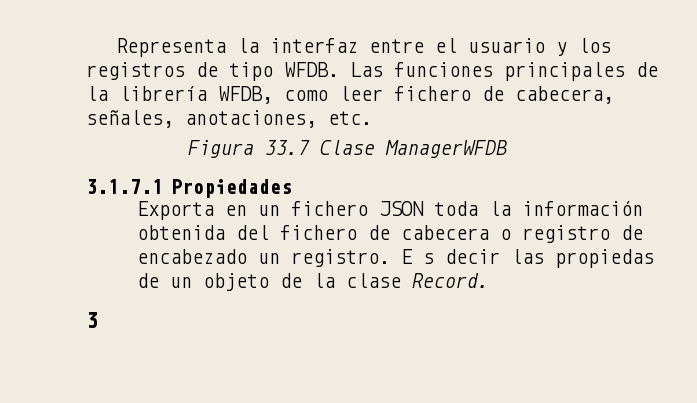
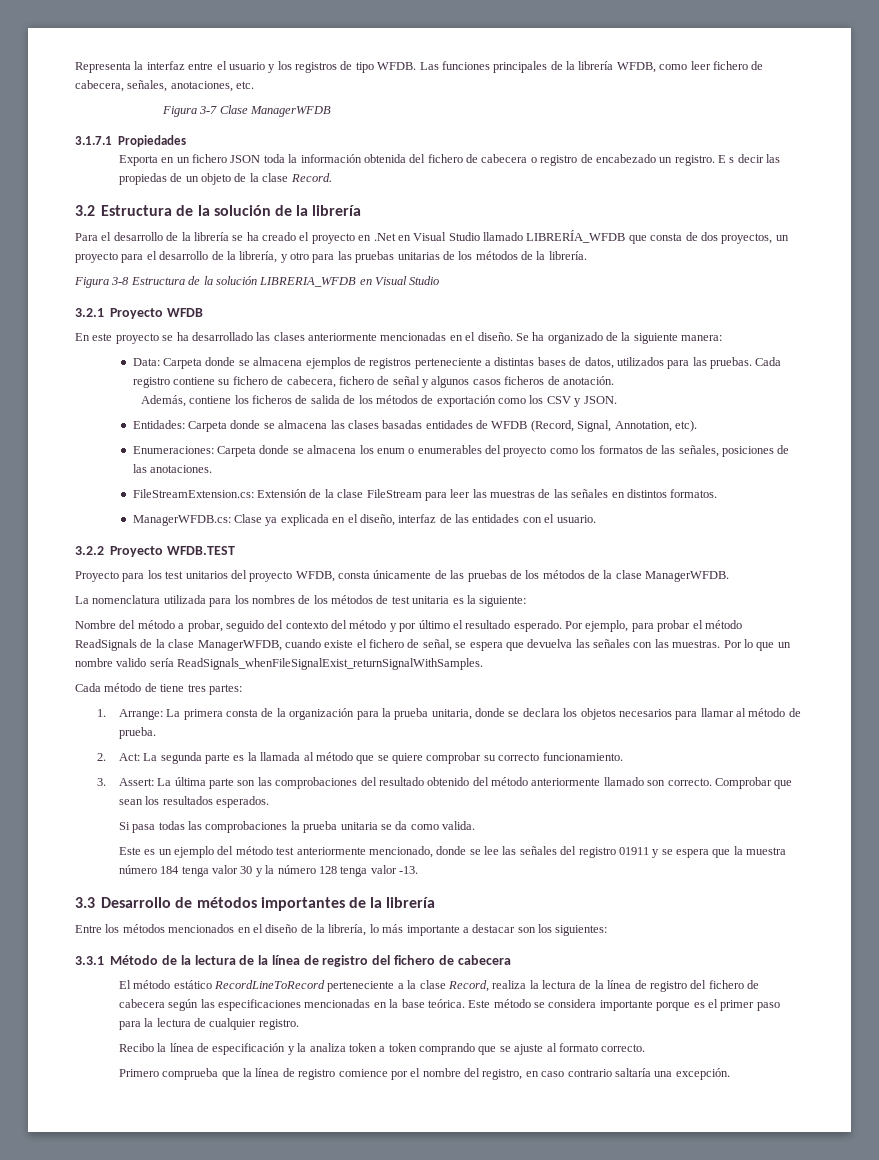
[265,140,311,155] 33.7 -> [199,106,218,114] 3-7
[86,312,98,328] 3 -> [75,205,362,216] [75,230,789,244] [75,251,587,263] [74,276,440,288] [75,308,204,319] [75,332,723,344] [132,357,782,369] [132,376,614,388] [140,395,617,407] [132,420,697,432] [132,445,790,457] [132,464,213,473] [132,489,718,501] [132,514,596,526] [75,546,236,557] [75,570,730,582] [75,595,527,607] [75,620,742,632] [75,639,791,651] [75,658,484,670] [75,683,242,695] [96,708,801,720] [118,727,156,739] [96,752,623,764] [96,777,793,789] [118,796,270,808] [118,821,476,833] [118,846,787,858] [118,865,419,877] [75,897,436,911] [75,924,608,936] [75,955,511,967] [118,980,760,992] [118,999,780,1011] [118,1018,299,1030] [118,1043,646,1055] [118,1068,730,1080] 3.2 Estructura de la solución de la librería // Para el desarrollo de la librería se ha creado el proyecto en .Net en Visual Studio llamado LIBRERÍA_WFDB que consta de dos proyectos, un proyecto para el desarrollo de la librería, y otro para las pruebas unitarias de los métodos de la librería. // Figura 3-8 Estructura de la solución LIBRERIA_WFDB en Visual Studio // 3.2.1 Proyecto WFDB // En este proyecto se ha desarrollado las clases anteriormente mencionadas en el diseño. Se ha organizado de la siguiente manera: // Data: Carpeta donde se almacena ejemplos de registros perteneciente a distintas bases de datos, utilizados para las pruebas. Cada registro contiene su fichero de cabecera, fichero de señal y algunos casos ficheros de anotación. // Además, contiene los ficheros de salida de los métodos de exportación como los CSV y JSON. // Entidades: Carpeta donde se almacena las clases basadas entidades de WFDB (Record, Signal, Annotation, etc). // Enumeraciones: Carpeta donde se almacena los enum o enumerables del proyecto como los formatos de las señales, posiciones de las anotaciones. // FileStreamExtension.cs: Extensión de la clase FileStream para leer las muestras de las señales en distintos formatos. // ManagerWFDB.cs: Clase ya explicada en el diseño, interfaz de las entidades con el usuario. // 3.2.2 Proyecto WFDB.TEST // Proyecto para los test unitarios del proyecto WFDB, consta únicamente de las pruebas de los métodos de la clase ManagerWFDB. // La nomenclatura utilizada para los nombres de los métodos de test unitaria es la siguiente: // Nombre del método a probar, seguido del contexto del método y por último el resultado esperado. Por ejemplo, para probar el método ReadSignals de la clase ManagerWFDB, cuando existe el fichero de señal, se espera que devuelva las señales con las muestras. Por lo que un nombre valido sería ReadSignals_whenFileSignalExist_returnSignalWithSamples. // Cada método de tiene tres partes: // 1. Arrange: La primera consta de la organización para la prueba unitaria, donde se declara los objetos necesarios para llamar al método de prueba. // 2. Act: La segunda parte es la llamada al método que se quiere comprobar su correcto funcionamiento. // 3. Assert: La última parte son las comprobaciones del resultado obtenido del método anteriormente llamado son correcto. Comprobar que sean los resultados esperados. // Si pasa todas las comprobaciones la prueba unitaria se da como valida. // Este es un ejemplo del método test anteriormente mencionado, donde se lee las señales del registro 01911 y se espera que la muestra número 184 tenga valor 30 y la número 128 tenga valor -13. // 3.3 Desarrollo de métodos importantes de la librería // Entre los métodos mencionados en el diseño de la librería, lo más importante a destacar son los siguientes: // 3.3.1 Método de la lectura de la línea de registro del fichero de cabecera // El método estático RecordLineToRecord perteneciente a la clase Record, realiza la lectura de la línea de registro del fichero de cabecera según las especificaciones mencionadas en la base teórica. Este método se considera importante porque es el primer paso para la lectura de cualquier registro. // Recibo la línea de especificación y la analiza token a token comprando que se ajuste al formato correcto. // Primero comprueba que la línea de registro comience por el nombre del registro, en caso contrario saltaría una excepción.

